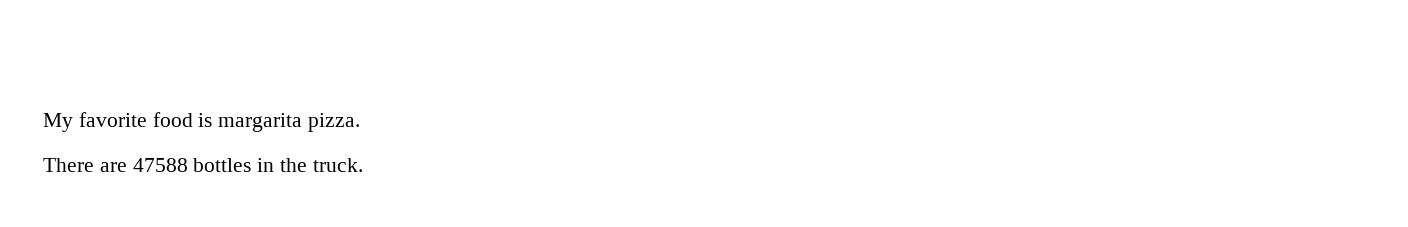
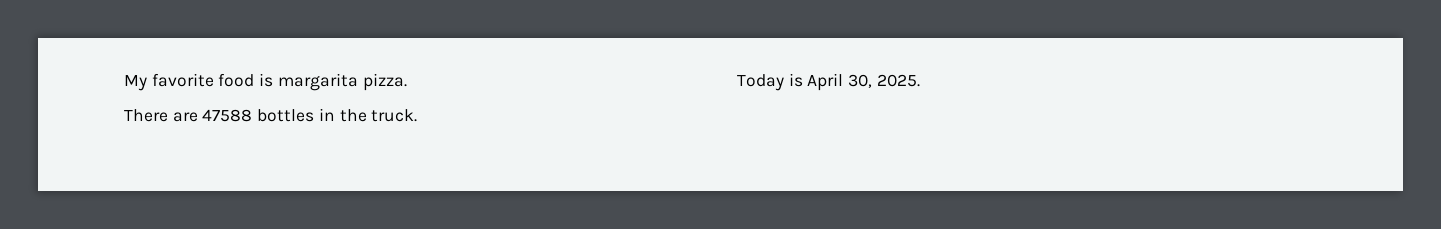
(363, 165) none -> [737,73,920,91] // Today is April 30, 2025.

